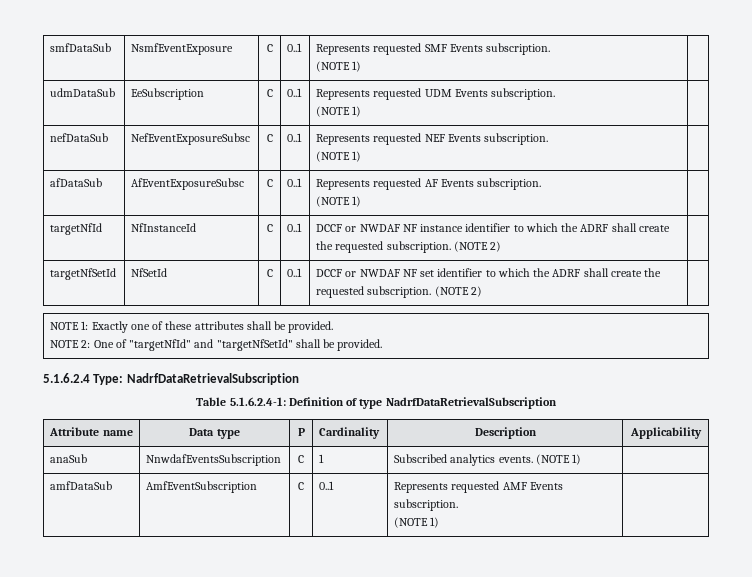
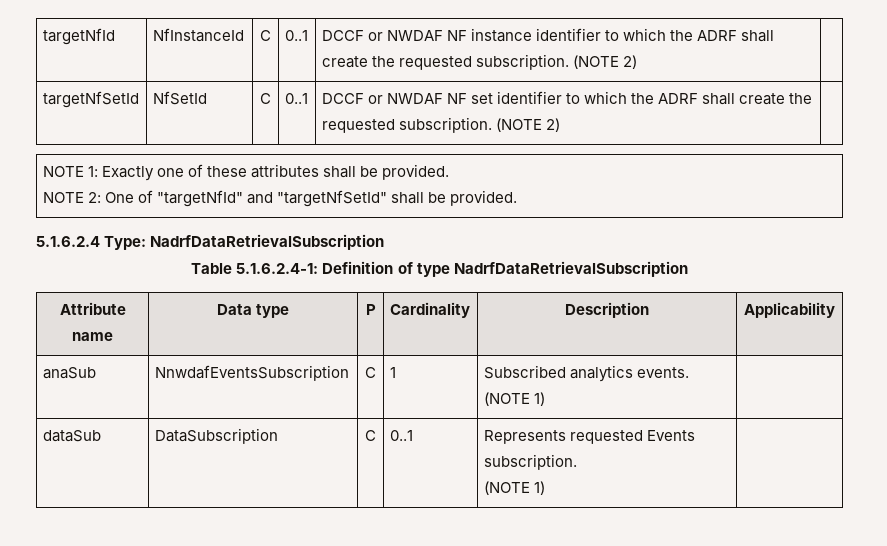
[50,43,112,52] [131,43,234,55] [266,44,273,52] [287,43,303,52] [316,43,551,55] [316,61,362,72] [50,88,116,97] [131,88,205,100] [266,89,273,97] [287,88,303,97] [316,88,556,100] [316,106,362,117] [50,133,109,142] [131,133,251,145] [266,134,273,142] [287,133,303,142] [316,133,549,145] [316,151,362,162] [50,178,103,187] [131,178,245,190] [266,179,273,187] [287,178,303,187] [316,178,542,190] [316,196,362,207] smfDataSub | NsmfEventExposure | C | 0..1 | Represents requested SMF Events subscription. // (NOTE 1) | // udmDataSub | EeSubscription | C | 0..1 | Represents requested UDM Events subscription. // (NOTE 1) | // nefDataSub | NefEventExposureSubsc | C | 0..1 | Represents requested NEF Events subscription. // (NOTE 1) | // afDataSub | AfEventExposureSubsc | C | 0..1 | Represents requested AF Events subscription. // (NOTE 1) | // -> (42, 36) none
[50,481,113,490] [146,481,258,493] [298,482,304,490] [319,481,335,490] [394,481,527,493] amfDataSub | AmfEventSubscription | C | 0..1 | Represents requested AMF -> [42,430,101,442] [154,428,278,444] [365,430,376,441] [389,430,413,441] [483,430,643,444] dataSub | DataSubscription | C | 0..1 | Represents requested

